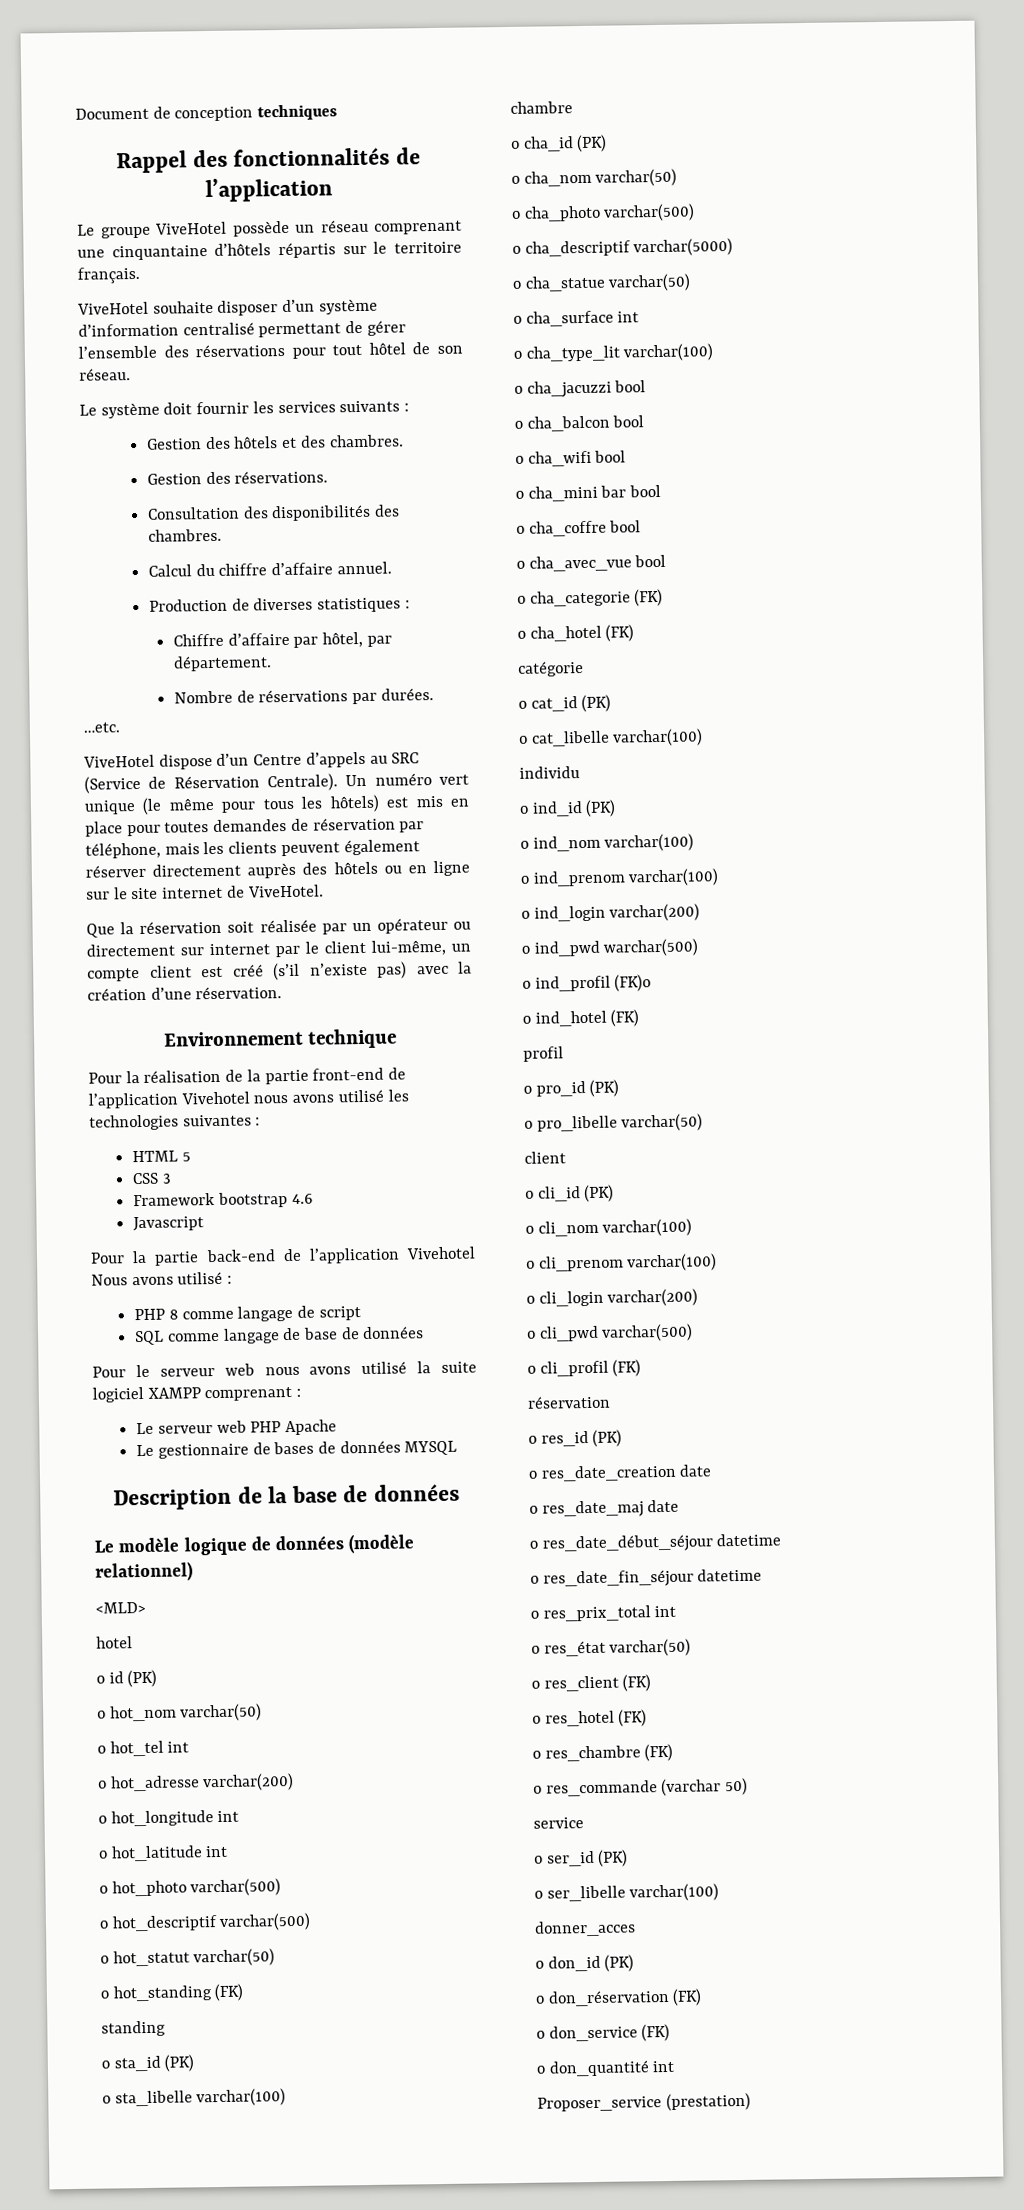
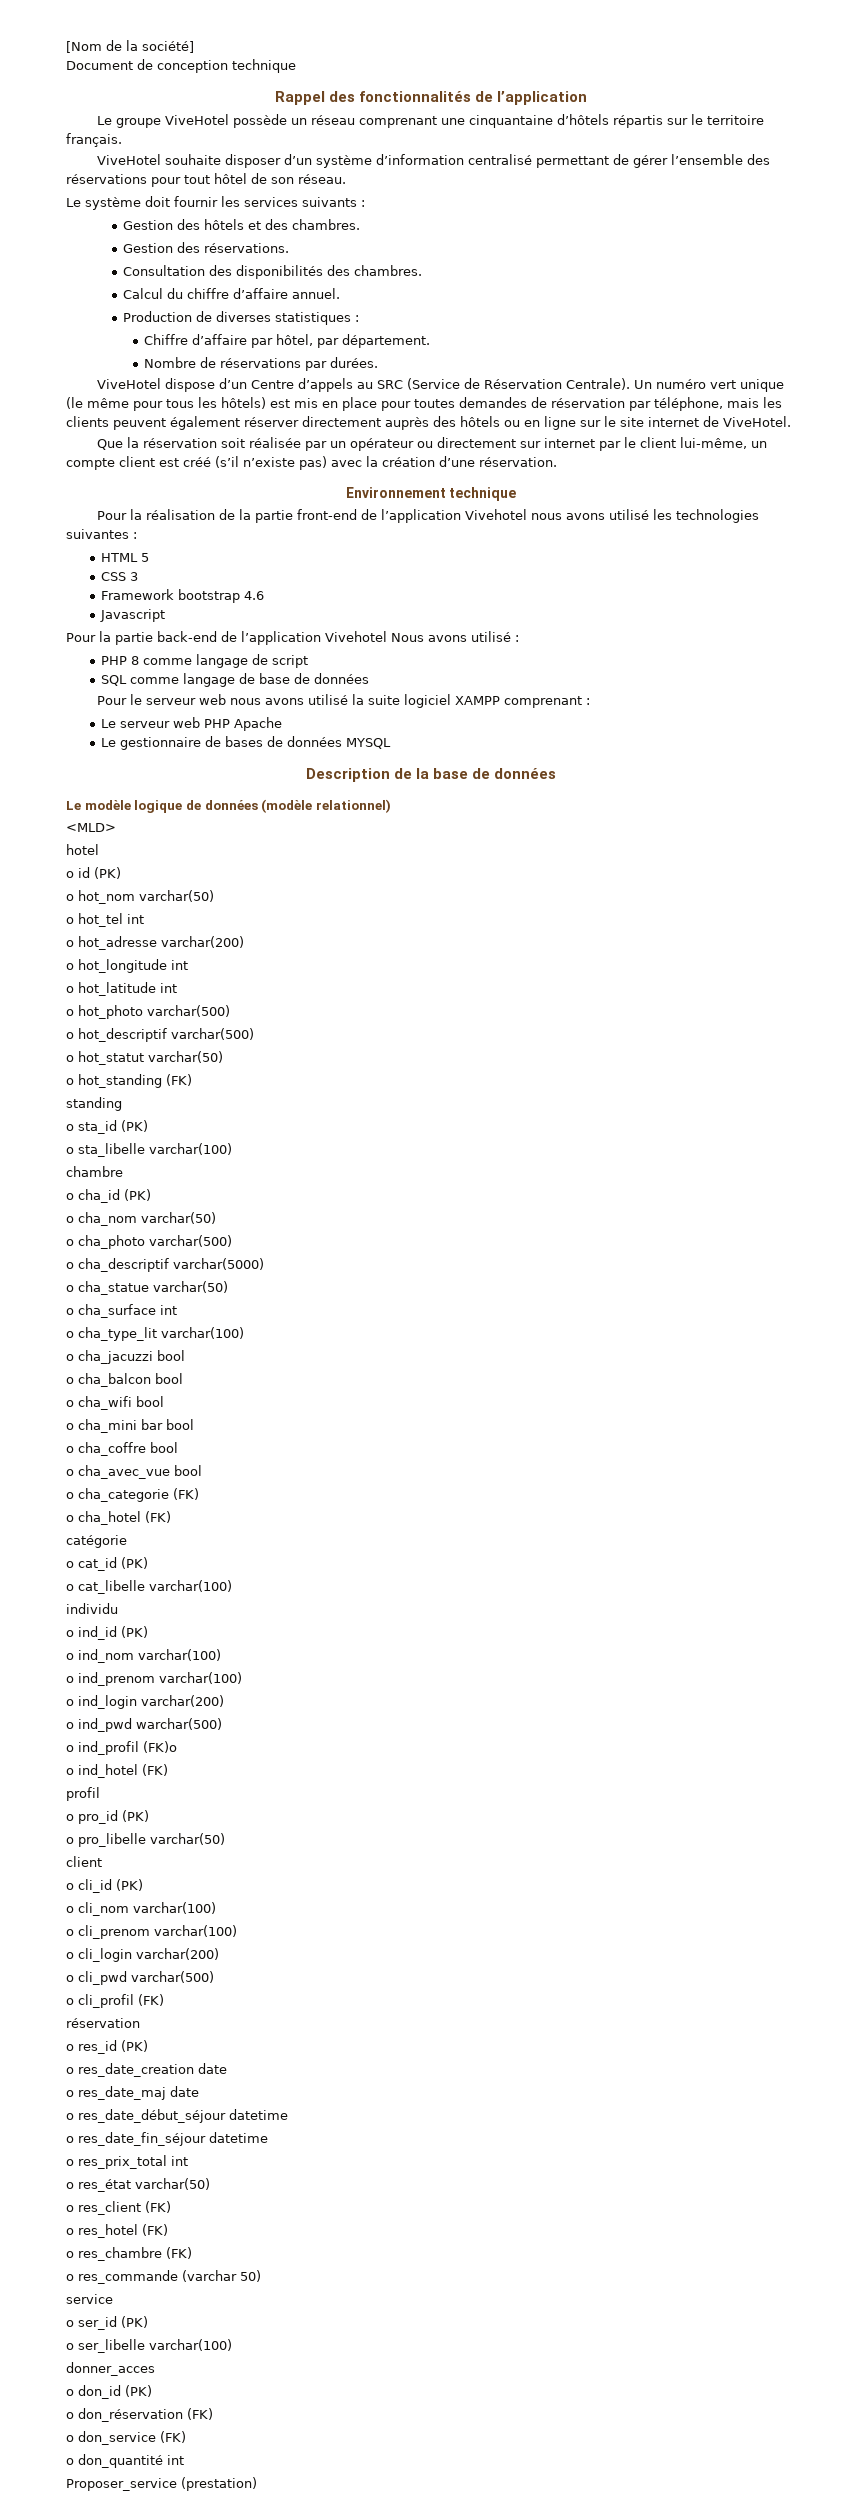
(75, 113) none -> [66,40,194,53] [Nom de la société] //
[257,104,338,121] techniques -> [232,59,296,73] technique
[83,722,120,733] // …etc. -> (379, 362) none

